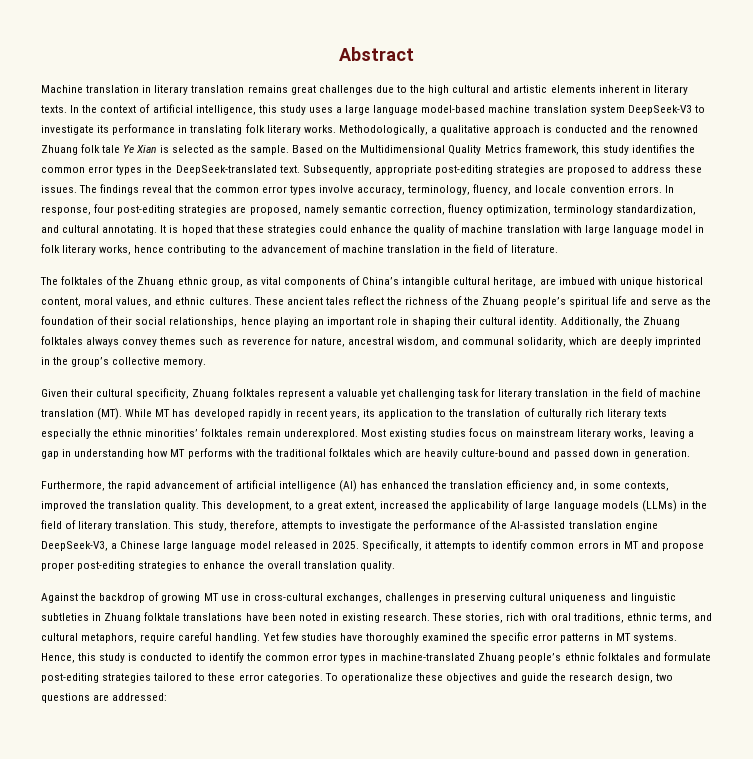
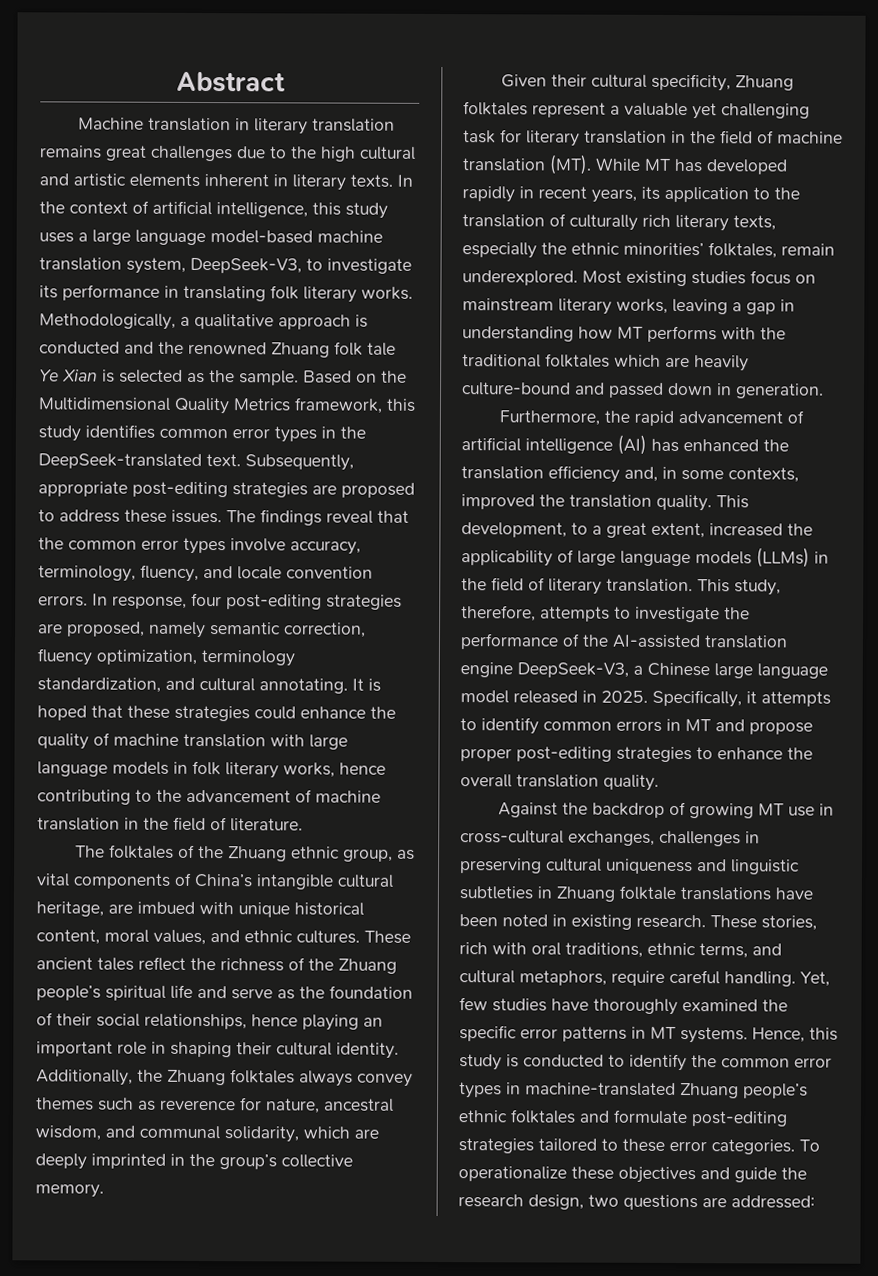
[589,105,692,115] system DeepSeek-V3 -> [126,257,302,274] system, DeepSeek-V3,
[680,145,696,153] the -> (155, 431) none
[660,225,692,233] model -> [112,761,169,775] models
[643,409,667,417] texts -> [733,215,776,231] texts,
[201,428,244,437] folktales -> [708,242,777,259] folktales,
[262,633,279,641] Yet -> [800,971,830,987] Yet,

